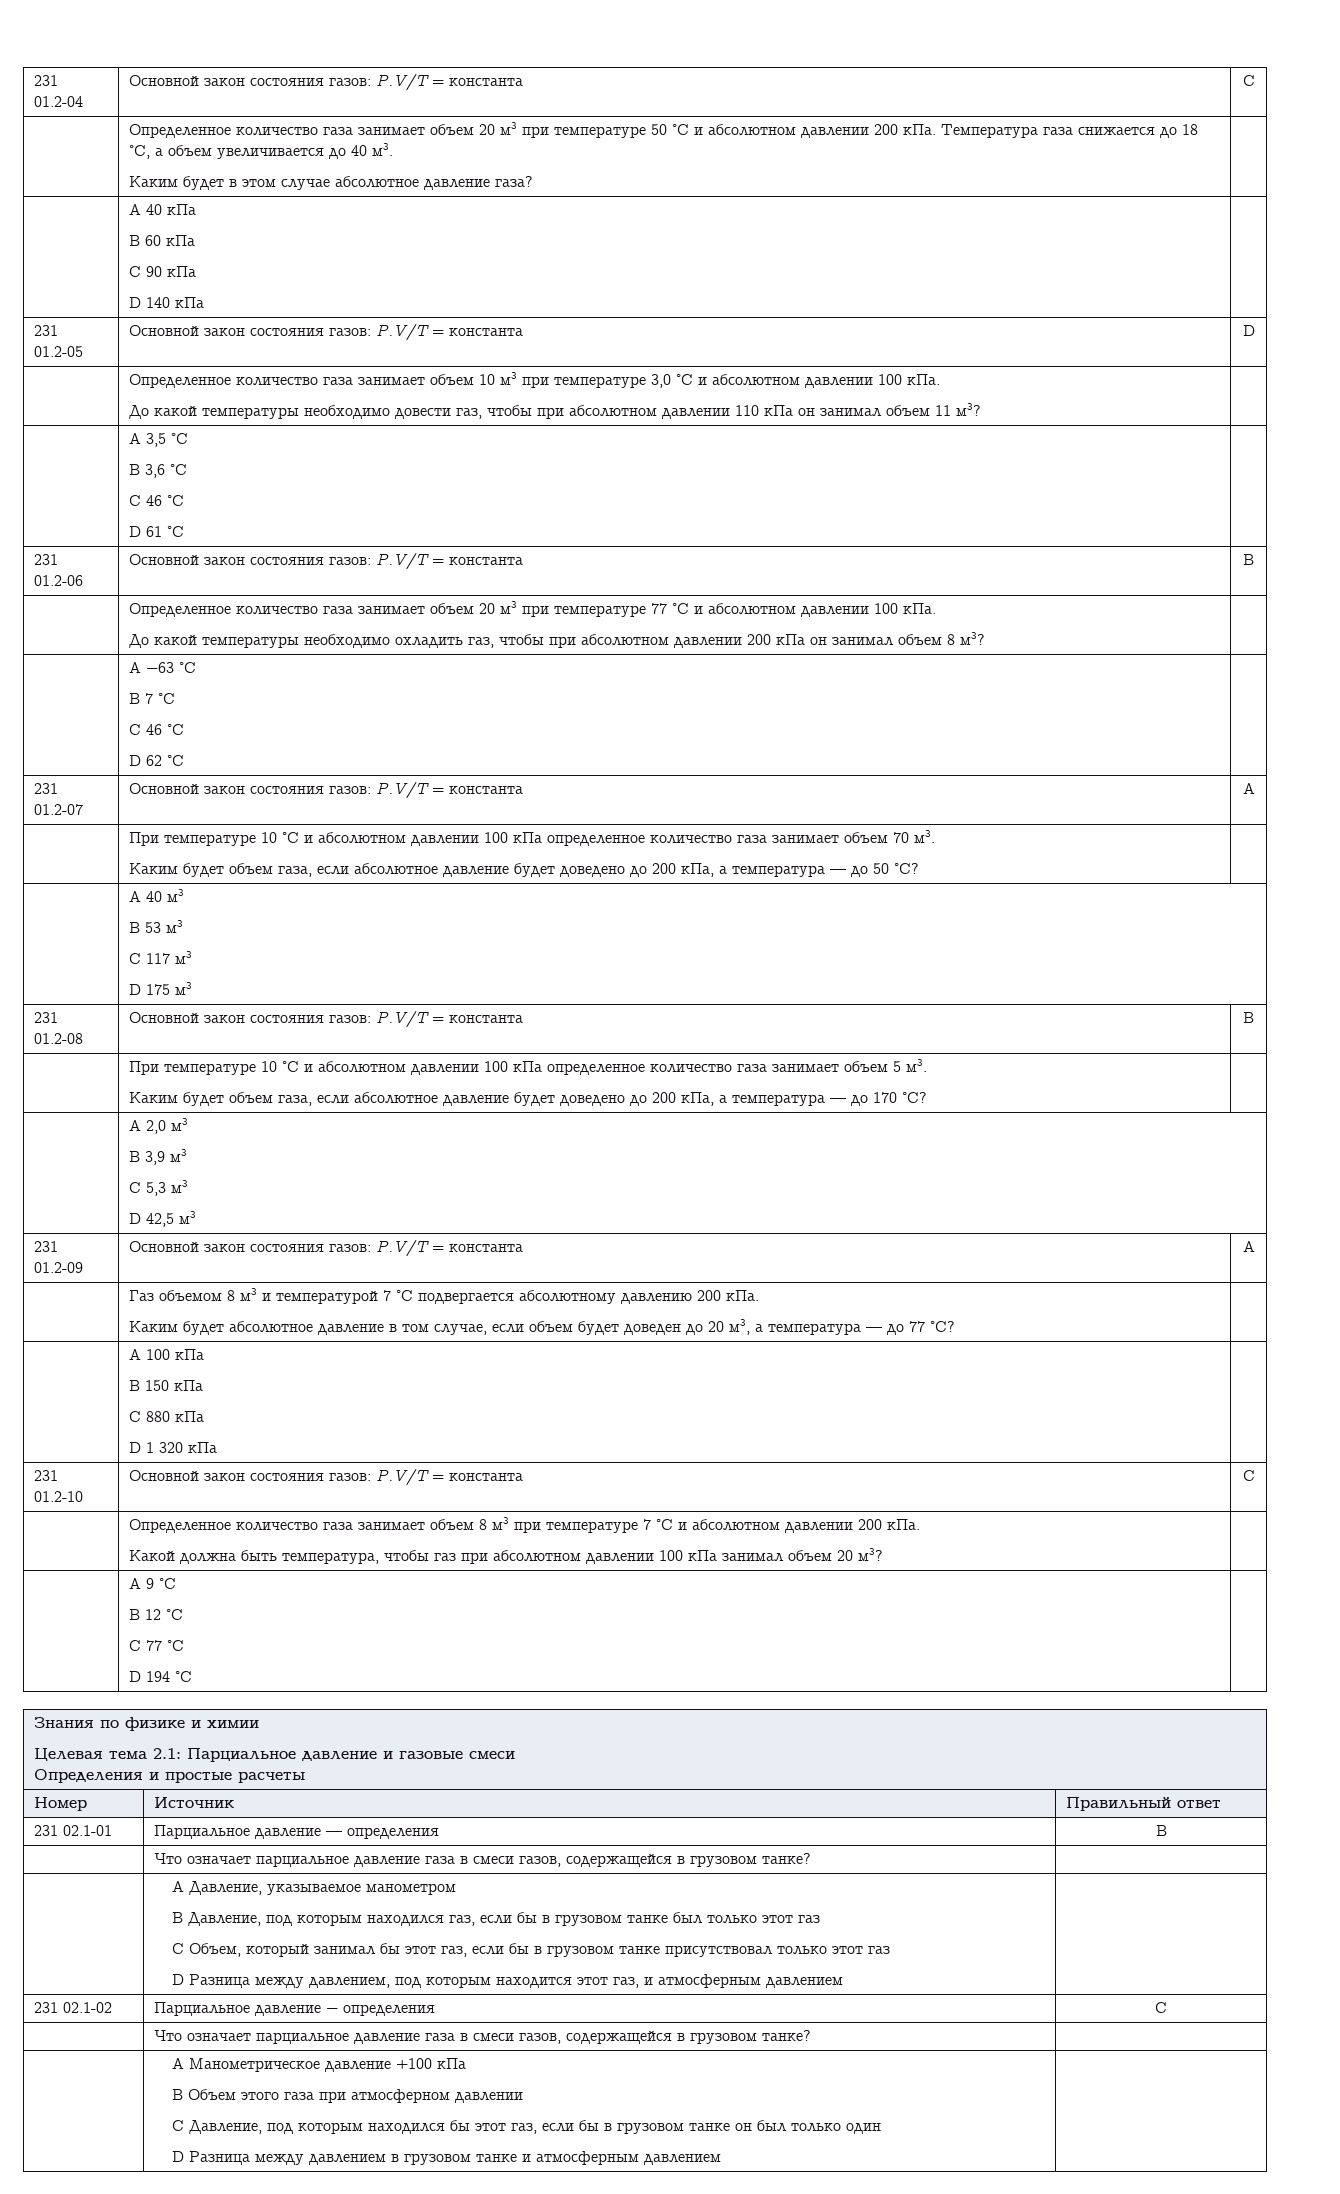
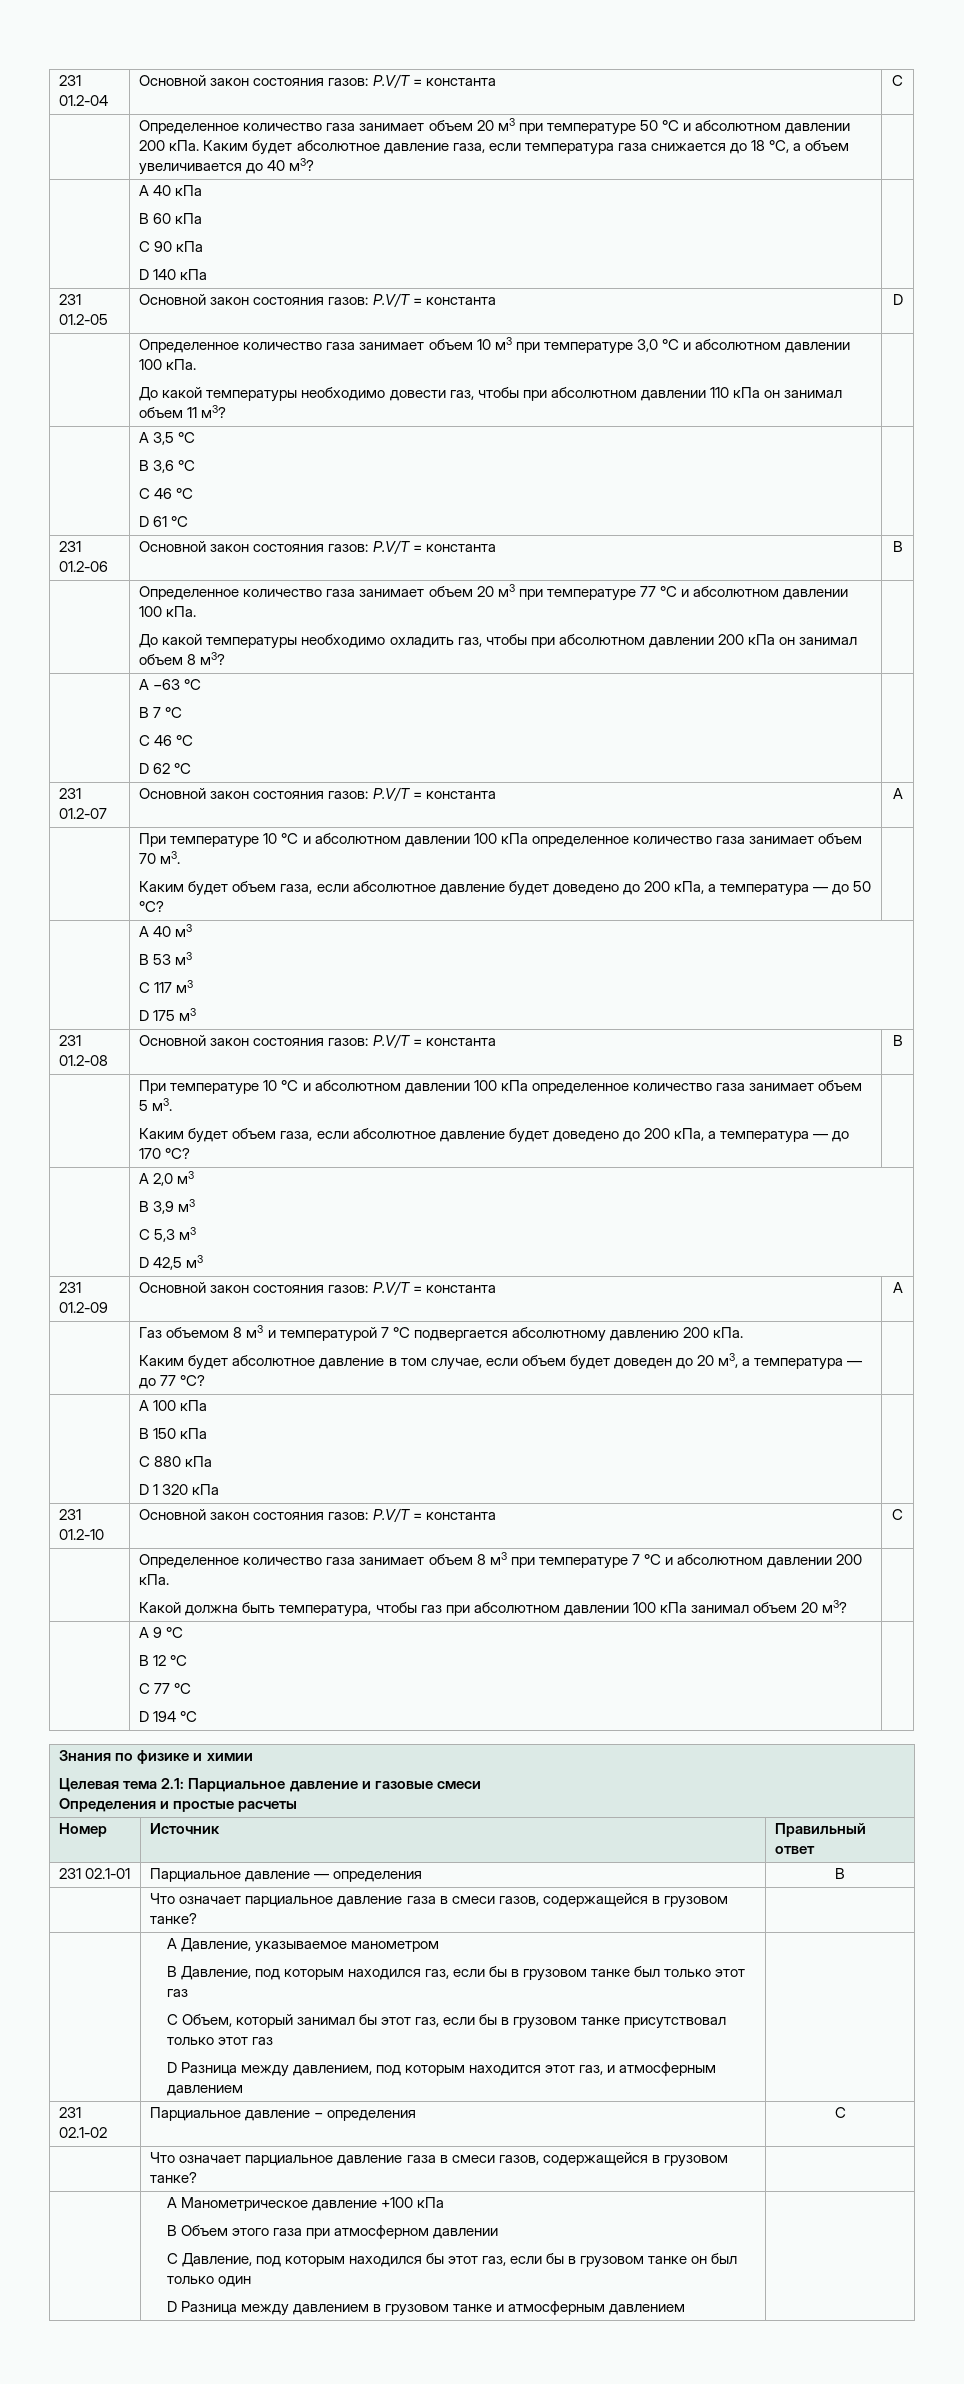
[941,124,1039,138] Температура -> [203,140,614,155] Каким будет абсолютное давление газа, если температура
[372,143,394,156] [129,176,534,190] м3. // Каким будет в этом случае абсолютное давление газа? -> [289,158,315,171] м3?

